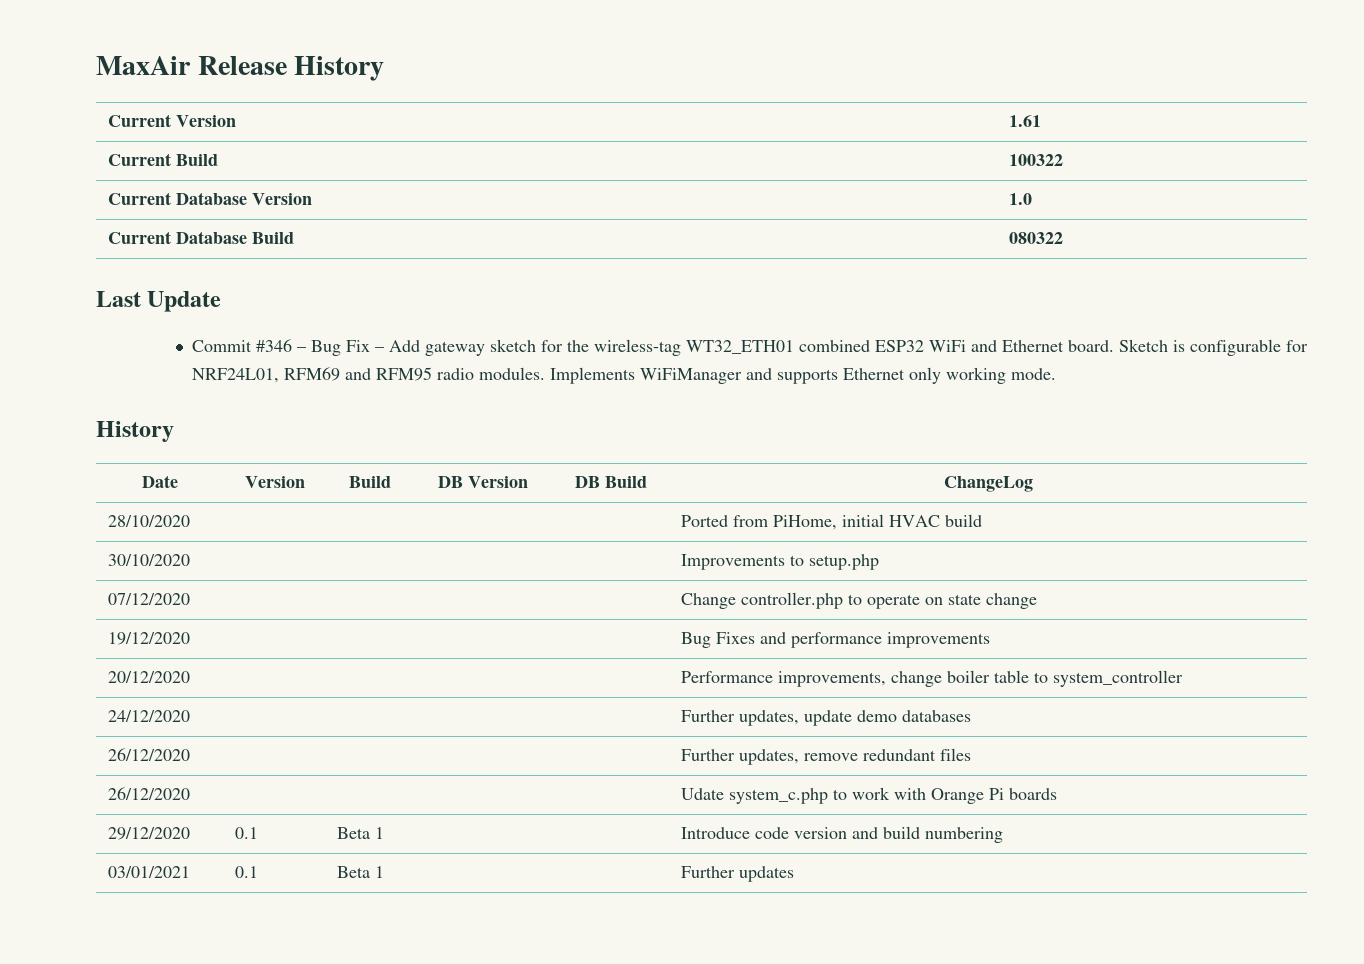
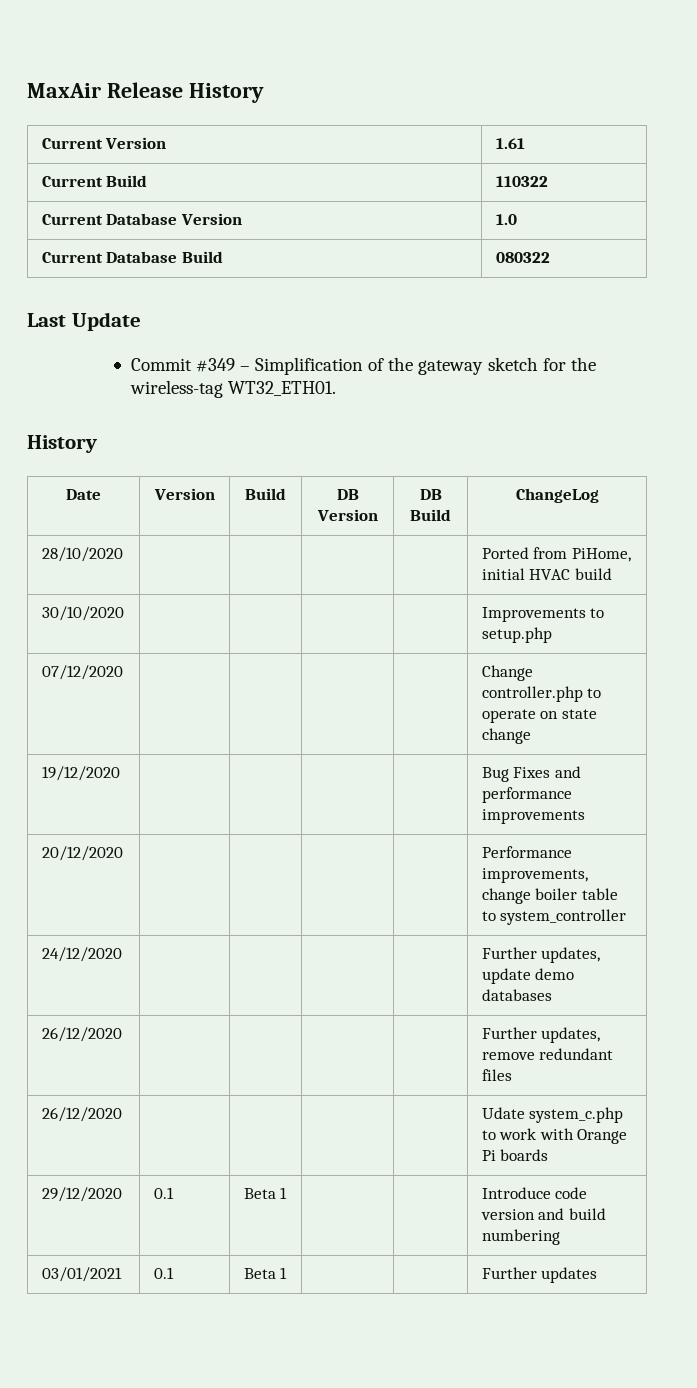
[1009,154,1064,166] 100322 -> [495,176,548,187] 110322
[255,339,420,356] #346 – Bug Fix – Add -> [195,357,414,375] #349 – Simplification of the
[685,339,1308,356] [191,367,1056,384] WT32_ETH01 combined ESP32 WiFi and Ethernet board. Sketch is configurable for NRF24L01, RFM69 and RFM95 radio modules. Implements WiFiManager and supports Ethernet only working mode. -> [227,381,336,396] WT32_ETH01.

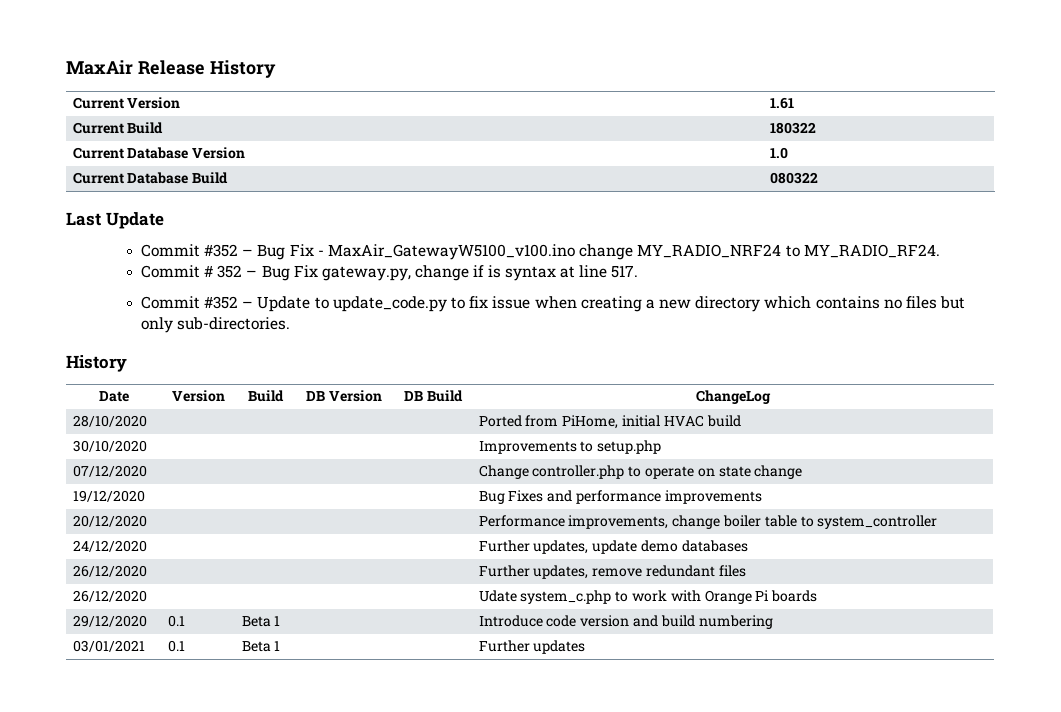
[495,176,548,187] 110322 -> [769,122,816,134] 180322
[195,357,596,375] [129,380,336,398] #349 – Simplification of the gateway sketch for the wireless-tag WT32_ETH01. -> [204,244,940,260] [140,265,639,281] [140,296,966,312] [140,317,291,333] #352 – Bug Fix - MaxAir_GatewayW5100_v100.ino change MY_RADIO_NRF24 to MY_RADIO_RF24. // Commit # 352 – Bug Fix gateway.py, change if is syntax at line 517. // Commit #352 – Update to update_code.py to fix issue when creating a new directory which contains no files but only sub-directories.

